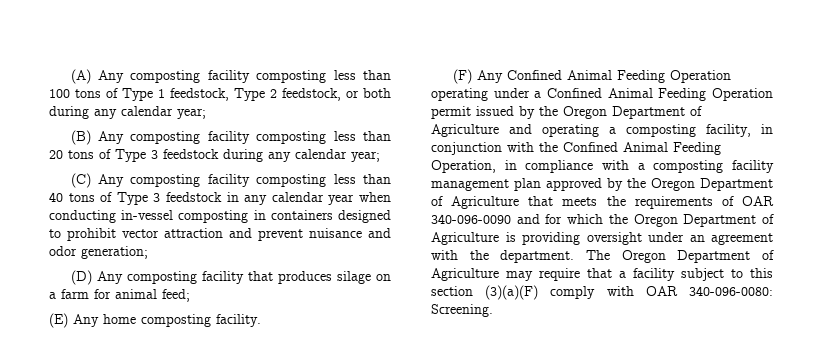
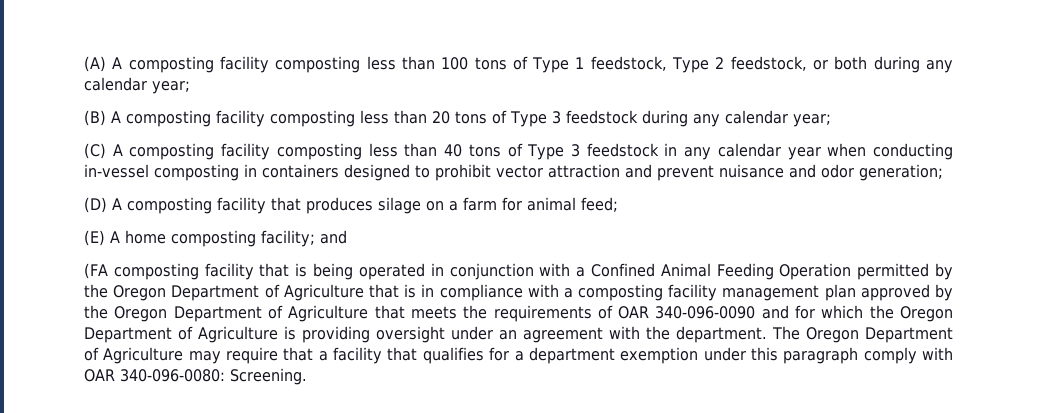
[98,70,125,83] Any -> [112,57,123,69] A
[98,131,125,144] Any -> [111,111,121,123] A
[98,174,125,187] Any -> [112,144,123,156] A
[96,271,123,284] Any -> [112,198,122,210] A
[73,314,99,327] Any -> [110,231,120,243] A
[216,314,261,327] [452,69,731,84] [431,88,530,101] facility. // (F) Any Confined Animal Feeding Operation operating under -> [261,230,347,247] [84,263,571,280] facility; and // (FA composting facility that is being operated in conjunction with
[431,106,702,119] [431,124,773,137] [431,142,721,155] [431,160,496,173] permit issued by the Oregon Department of Agriculture and operating a composting facility, in conjunction with the Confined Animal Feeding Operation, -> [857,263,953,280] [84,284,417,301] permitted by the Oregon Department of Agriculture that is
[681,268,773,281] [431,285,539,300] subject to this section (3)(a)(F) -> [387,347,859,364] that qualifies for a department exemption under this paragraph

